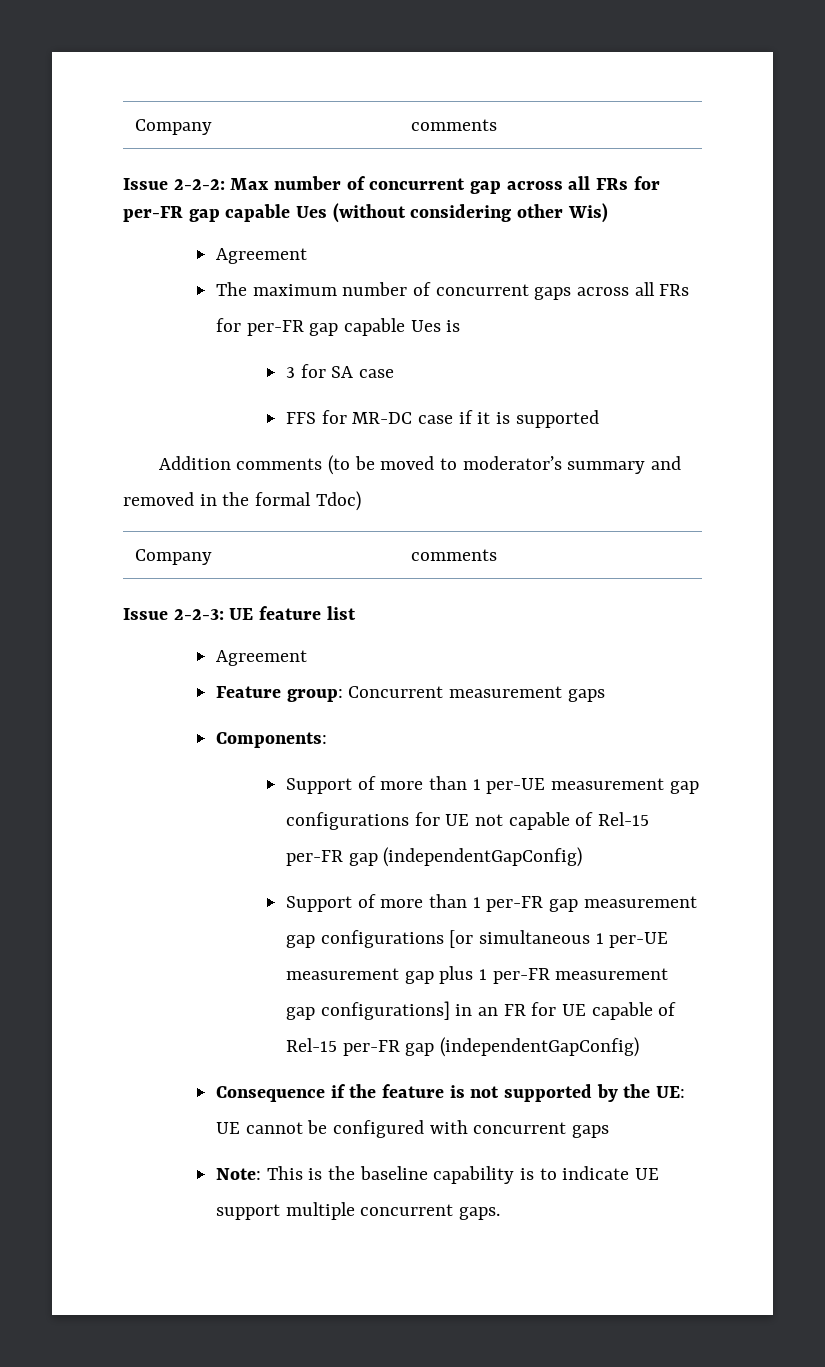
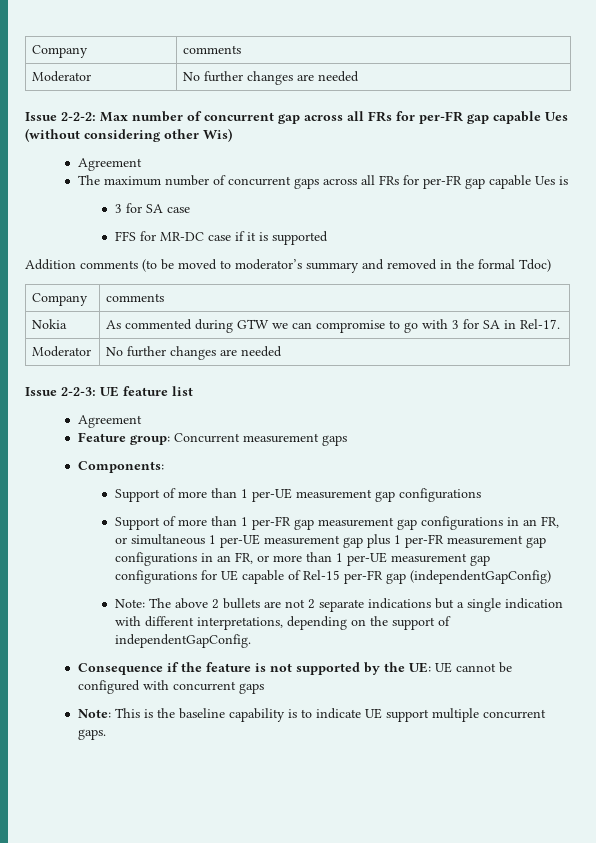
[135,119,213,135] [411,119,498,131] Company | comments -> [32,45,89,58] [183,45,242,54] [32,71,92,82] [183,71,360,85] Company | comments // Moderator | No further changes are needed
(498, 555) none -> [32,319,68,329] [106,319,561,333] [32,346,92,357] [106,346,283,360] // Nokia | As commented during GTW we can compromise to go with 3 for SA in Rel-17. // Moderator | No further changes are needed
[414,812,649,830] [285,847,583,867] for UE not capable of Rel-15 per-FR gap (independentGapConfig) -> (481, 495) none
[449,930,474,948] [or -> [506,516,559,528] [114,537,127,544] in an FR, or
[320,1001,526,1020] configurations] in an FR -> [114,552,490,566] [114,570,197,584] configurations in an FR, or more than 1 per-UE measurement gap configurations
(639, 1047) none -> [114,598,563,612] [114,616,451,630] [114,634,251,648] // Note: The above 2 bullets are not 2 separate indications but a single indication with different interpretations, depending on the support of independentGapConfig.

